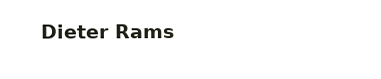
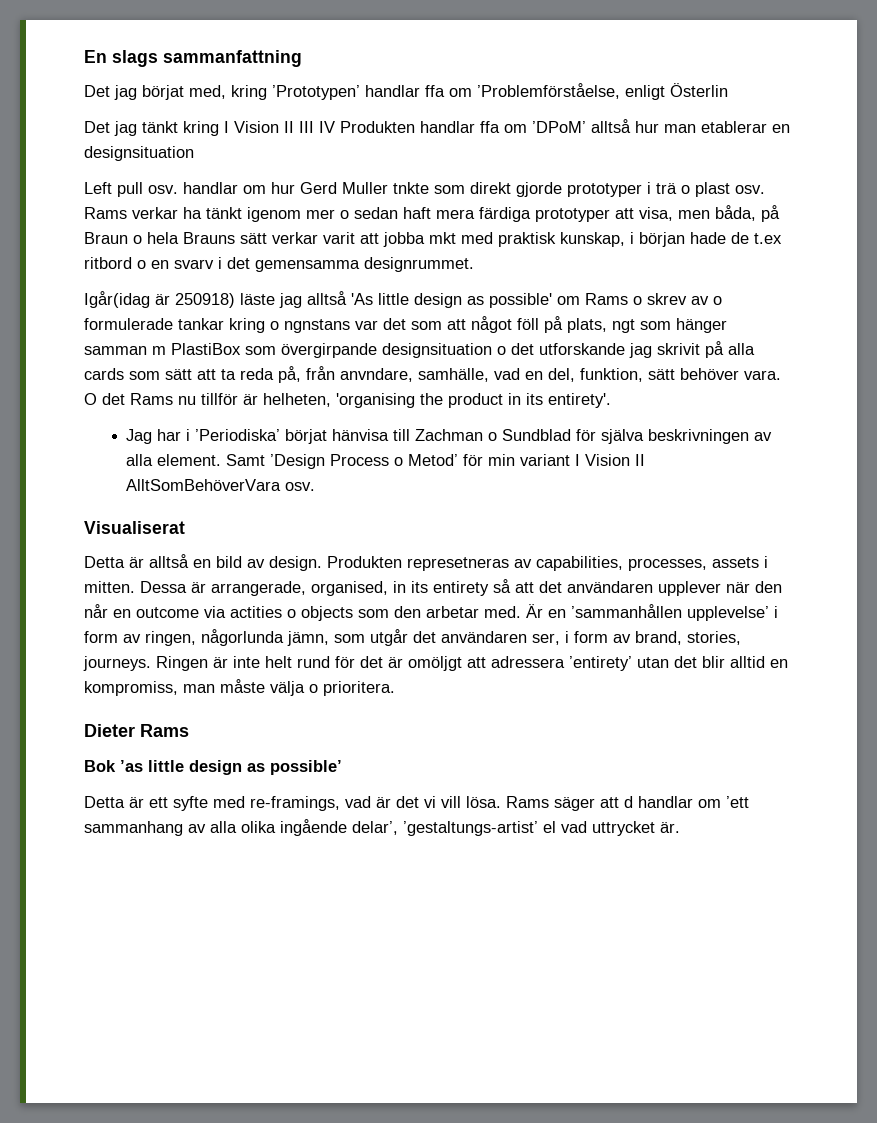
[40,24,174,39] Dieter Rams -> [84,50,302,67] [84,83,728,100] [84,119,790,136] [84,146,194,161] [84,182,765,197] [84,205,780,222] [84,232,782,247] [84,257,474,272] [84,291,722,308] [84,316,727,333] [84,341,755,358] [84,366,781,383] [84,393,611,408] [126,429,773,444] [126,454,646,469] [126,479,316,491] [84,521,185,534] [84,554,768,571] [84,579,782,596] [84,604,778,621] [84,629,741,646] [83,656,788,671] [84,679,395,696] [84,724,189,737] [84,760,342,775] [84,796,749,811] [84,819,680,836] En slags sammanfattning // Det jag börjat med, kring ’Prototypen’ handlar ffa om ’Problemförståelse, enligt Österlin // Det jag tänkt kring I Vision II III IV Produkten handlar ffa om ’DPoM’ alltså hur man etablerar en designsituation // Left pull osv. handlar om hur Gerd Muller tnkte som direkt gjorde prototyper i trä o plast osv. Rams verkar ha tänkt igenom mer o sedan haft mera färdiga prototyper att visa, men båda, på Braun o hela Brauns sätt verkar varit att jobba mkt med praktisk kunskap, i början hade de t.ex ritbord o en svarv i det gemensamma designrummet. // Igår(idag är 250918) läste jag alltså 'As little design as possible' om Rams o skrev av o formulerade tankar kring o ngnstans var det som att något föll på plats, ngt som hänger samman m PlastiBox som övergirpande designsituation o det utforskande jag skrivit på alla cards som sätt att ta reda på, från anvndare, samhälle, vad en del, funktion, sätt behöver vara. O det Rams nu tillför är helheten, 'organising the product in its entirety'. // Jag har i ’Periodiska’ börjat hänvisa till Zachman o Sundblad för själva beskrivningen av alla element. Samt ’Design Process o Metod’ för min variant I Vision II AlltSomBehöverVara osv. // Visualiserat // Detta är alltså en bild av design. Produkten represetneras av capabilities, processes, assets i mitten. Dessa är arrangerade, organised, in its entirety så att det användaren upplever när den når en outcome via actities o objects som den arbetar med. Är en ’sammanhållen upplevelse’ i form av ringen, någorlunda jämn, som utgår det användaren ser, i form av brand, stories, journeys. Ringen är inte helt rund för det är omöljgt att adressera ’entirety’ utan det blir alltid en kompromiss, man måste välja o prioritera. // Dieter Rams // Bok ’as little design as possible’ // Detta är ett syfte med re-framings, vad är det vi vill lösa. Rams säger att d handlar om ’ett sammanhang av alla olika ingående delar’, ’gestaltungs-artist’ el vad uttrycket är.

